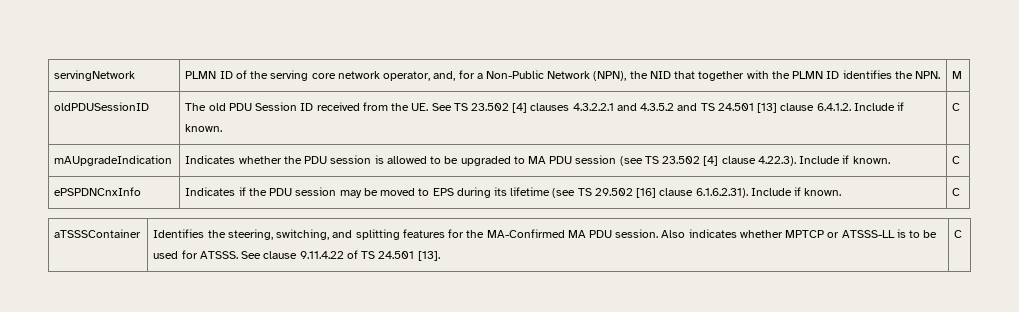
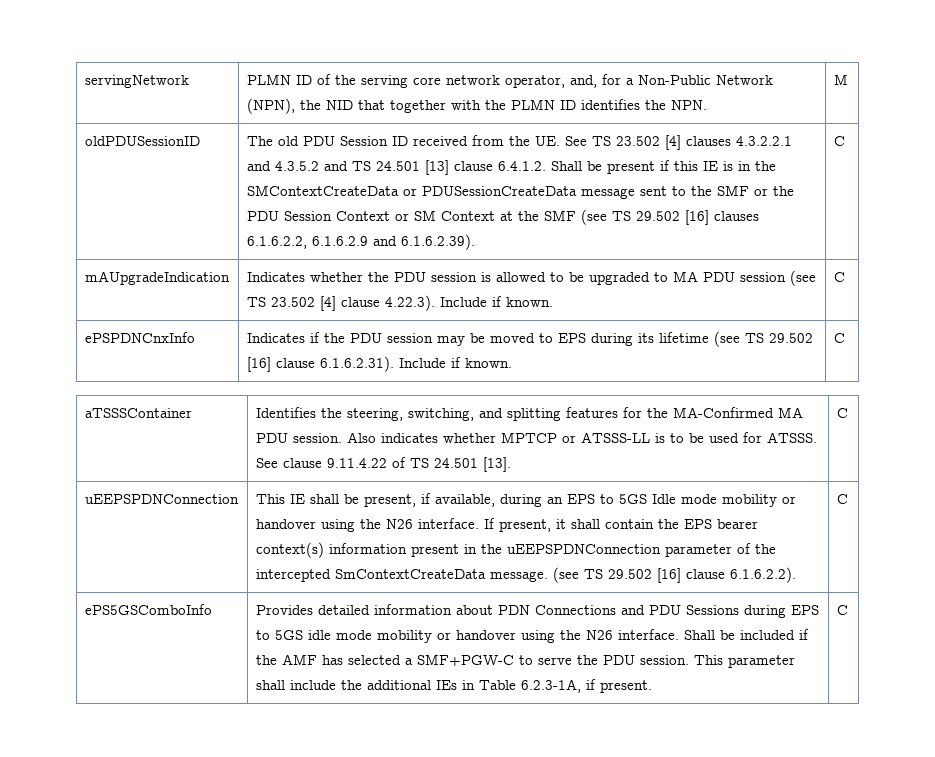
[853,102,905,111] [185,124,223,132] Include if known. -> [550,160,776,174] [246,185,794,199] [246,209,759,225] [246,234,475,250] Shall be present if this IE is in the SMContextCreateData or PDUSessionCreateData message sent to the SMF or the PDU Session Context or SM Context at the SMF (see TS 29.502 [16] clauses 6.1.6.2.2, 6.1.6.2.9 and 6.1.6.2.39).
(963, 234) none -> [84,494,239,504] [255,493,796,507] [255,518,758,532] [255,542,776,558] [255,567,796,583] [836,494,848,504] [84,604,212,615] [255,604,819,618] [255,629,809,643] [255,654,795,668] [255,679,652,693] [836,605,848,615] // uEEPSPDNConnection | This IE shall be present, if available, during an EPS to 5GS Idle mode mobility or handover using the N26 interface. If present, it shall contain the EPS bearer context(s) information present in the uEEPSPDNConnection parameter of the intercepted SmContextCreateData message. (see TS 29.502 [16] clause 6.1.6.2.2). | C // ePS5GSComboInfo | Provides detailed information about PDN Connections and PDU Sessions during EPS to 5GS idle mode mobility or handover using the N26 interface. Shall be included if the AMF has selected a SMF+PGW-C to serve the PDU session. This parameter shall include the additional IEs in Table 6.2.3-1A, if present. | C

